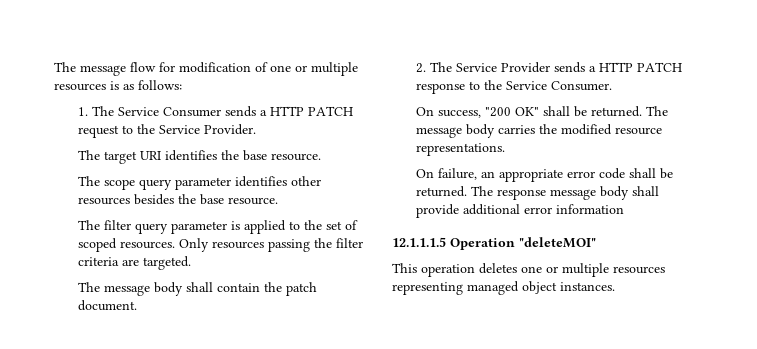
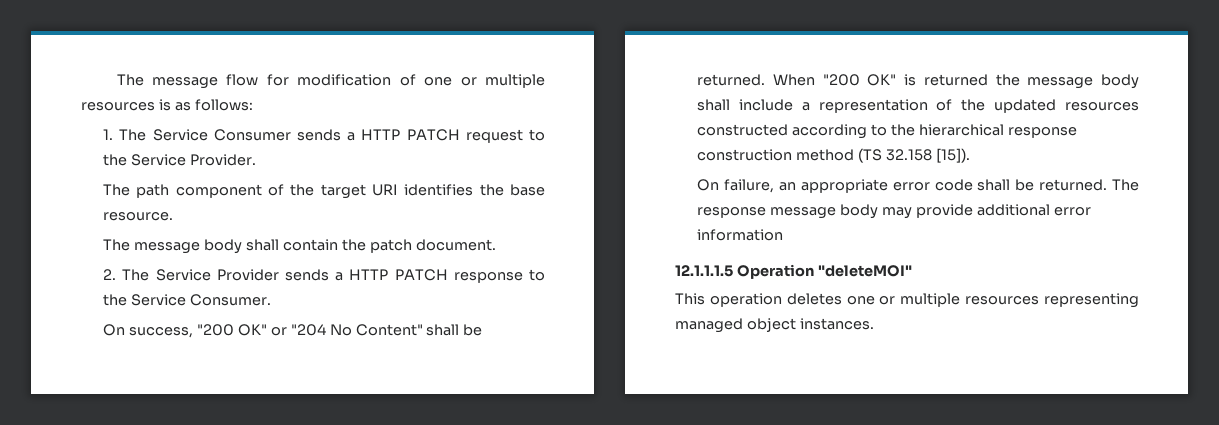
(101, 155) none -> [136,184,315,198] path component of the
[78,176,322,190] [78,194,279,205] [78,220,359,234] [78,238,364,252] [78,256,192,270] // The scope query parameter identifies other resources besides the base resource. // The filter query parameter is applied to the set of scoped resources. Only resources passing the filter criteria are targeted. -> (174, 216) none
[543,106,669,117] [416,124,663,138] [416,143,506,156] shall be returned. The message body carries the modified resource representations. -> [270,324,483,336] [697,74,1139,89] [697,99,1139,113] [697,124,1077,139] [697,148,970,163] or "204 No Content" shall be returned. When "200 OK" is returned the message body shall include a representation of the updated resources constructed according to the hierarchical response construction method (TS 32.158 [15]).
[632,186,660,196] shall -> [881,207,912,219] may

